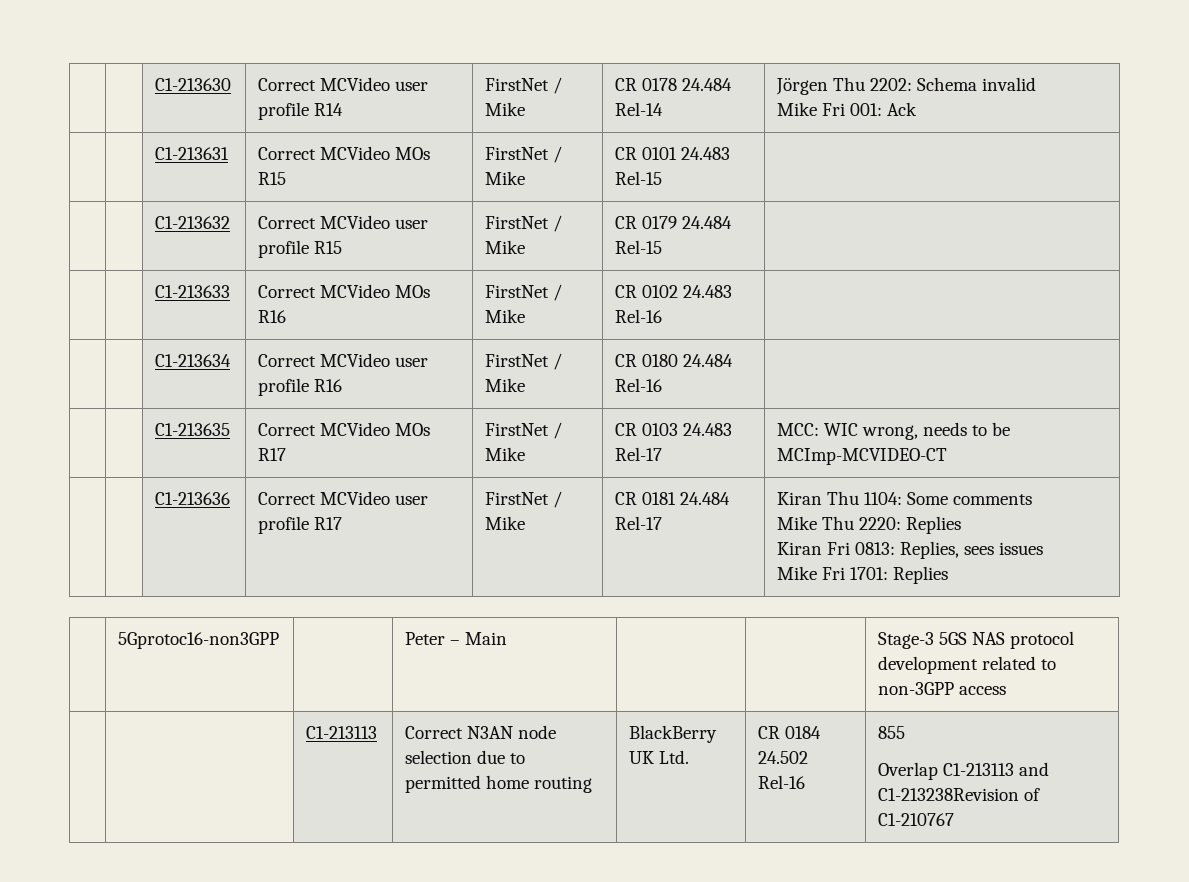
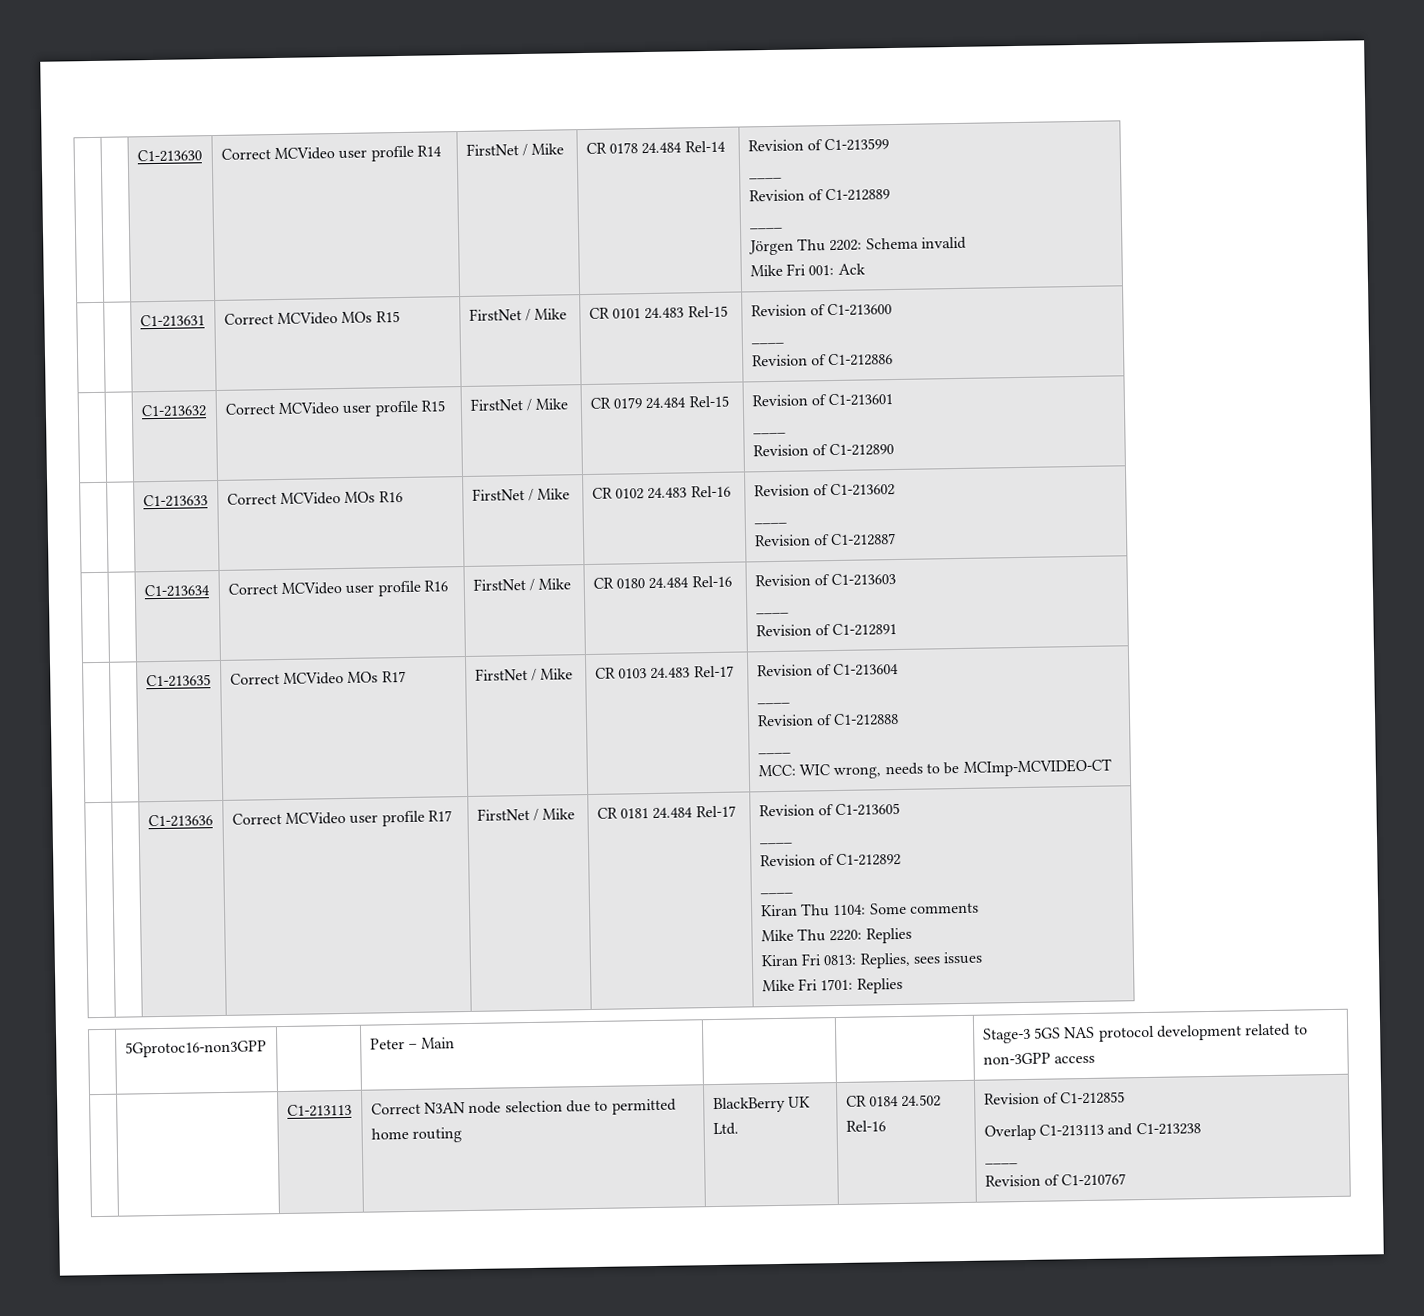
(664, 109) none -> [747,138,890,152] [748,175,782,180] [748,188,891,202] [748,225,783,230] Revision of C1-213599 // ____ // Revision of C1-212889 // ____ //
(663, 178) none -> [750,303,893,317] [750,340,784,345] [751,353,894,367] Revision of C1-213600 // ____ // Revision of C1-212886
(663, 247) none -> [751,393,894,407] [752,430,786,435] [752,443,895,457] Revision of C1-213601 // ____ // Revision of C1-212890
(663, 316) none -> [753,483,896,497] [753,520,787,525] [754,532,897,547] Revision of C1-213602 // ____ // Revision of C1-212887
(663, 385) none -> [754,572,897,587] [755,610,789,615] [755,622,898,637] Revision of C1-213603 // ____ // Revision of C1-212891
(663, 454) none -> [756,662,900,677] [756,700,790,705] [756,712,900,727] [757,750,791,755] Revision of C1-213604 // ____ // Revision of C1-212888 // ____ //
(663, 523) none -> [758,802,901,817] [758,840,793,845] [759,852,902,867] [759,890,793,895] Revision of C1-213605 // ____ // Revision of C1-212892 // ____ //
[878,726,906,739] 855 -> [983,1091,1126,1105] Revision of C1-212855
[878,788,1020,801] C1-213238Revision -> [1135,1122,1201,1136] [984,1161,1018,1165] [984,1174,1041,1187] C1-213238 // ____ // Revision

